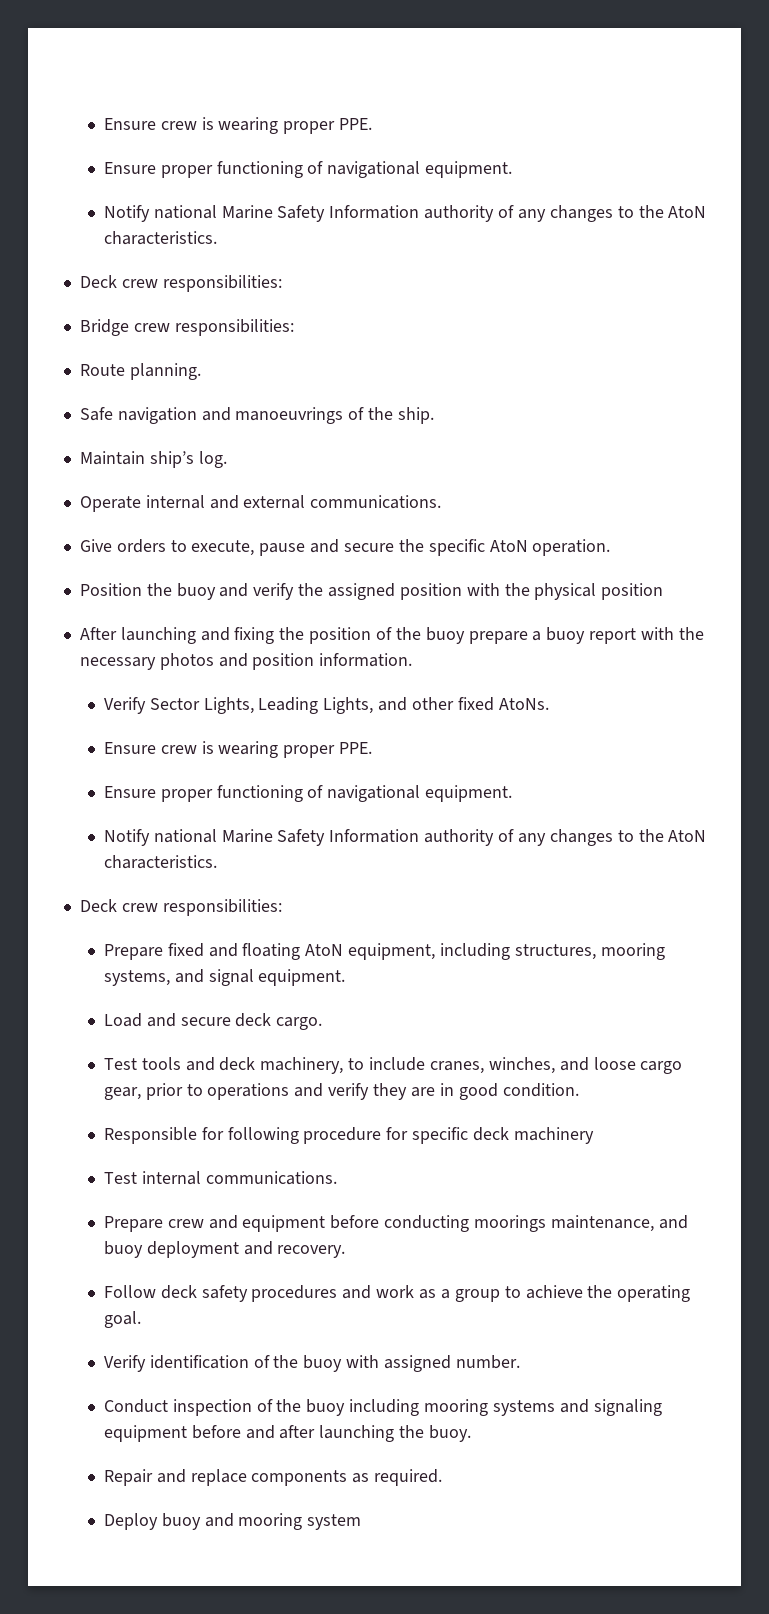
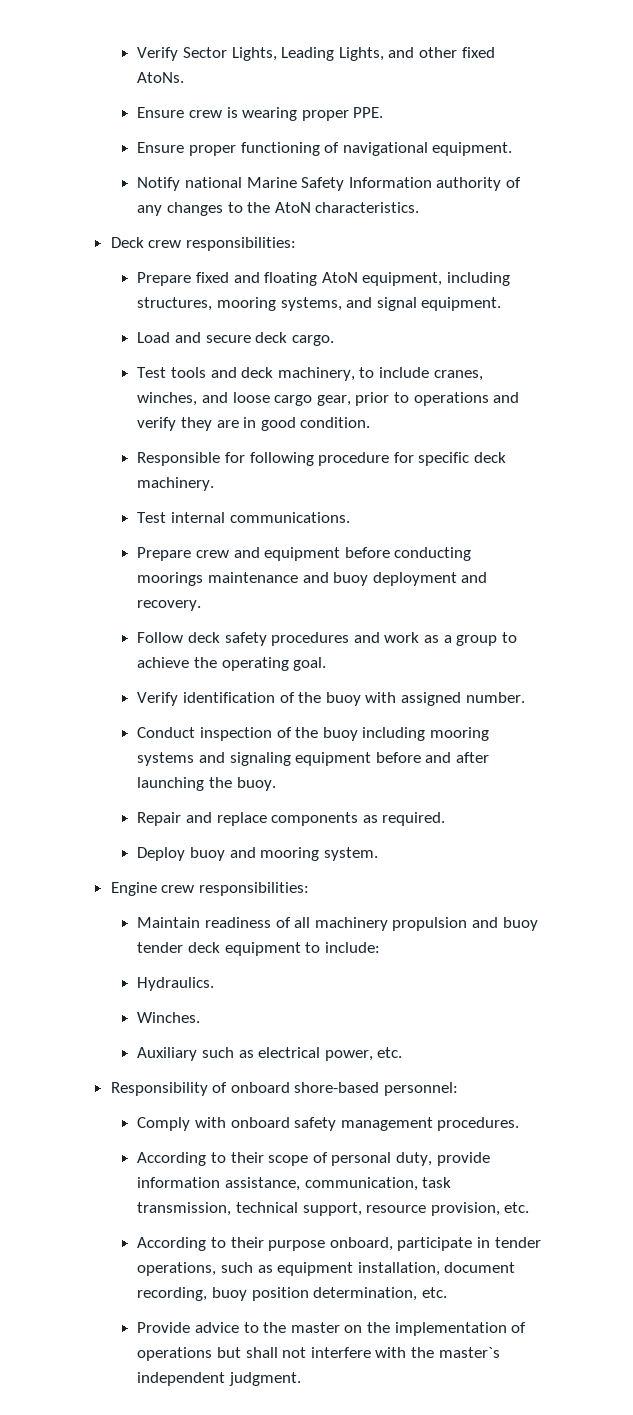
[103,117,373,134] [103,161,513,178] [103,205,707,222] [103,231,217,245] [79,275,282,292] [79,319,294,336] [79,363,201,380] [79,407,434,424] [79,451,227,468] [79,495,442,512] [79,539,611,556] [79,583,664,600] [79,627,704,644] [79,653,413,670] Ensure crew is wearing proper PPE. // Ensure proper functioning of navigational equipment. // Notify national Marine Safety Information authority of any changes to the AtoN characteristics. // Deck crew responsibilities: // Bridge crew responsibilities: // Route planning. // Safe navigation and manoeuvrings of the ship. // Maintain ship’s log. // Operate internal and external communications. // Give orders to execute, pause and secure the specific AtoN operation. // Position the buoy and verify the assigned position with the physical position // After launching and fixing the position of the buoy prepare a buoy report with the necessary photos and position information. // -> (137, 54) none
[513,1127,594,1144] machinery -> [137,477,215,491] machinery.
[550,1215,654,1232] maintenance, -> [207,572,298,583] maintenance
[307,1514,362,1530] system -> [323,847,378,861] [110,882,309,896] [137,917,538,931] [137,942,380,956] [137,977,215,991] [137,1012,201,1023] [137,1047,403,1061] [110,1082,459,1096] [137,1117,520,1131] [137,1152,490,1166] [137,1177,452,1191] [137,1202,530,1216] [137,1237,541,1251] [137,1262,516,1276] [137,1287,447,1301] [137,1322,527,1336] [137,1347,500,1361] [137,1372,301,1386] system. // Engine crew responsibilities: // Maintain readiness of all machinery propulsion and buoy tender deck equipment to include: // Hydraulics. // Winches. // Auxiliary such as electrical power, etc. // Responsibility of onboard shore-based personnel: // Comply with onboard safety management procedures. // According to their scope of personal duty, provide information assistance, communication, task transmission, technical support, resource provision, etc. // According to their purpose onboard, participate in tender operations, such as equipment installation, document recording, buoy position determination, etc. // Provide advice to the master on the implementation of operations but shall not interfere with the master`s independent judgment.

